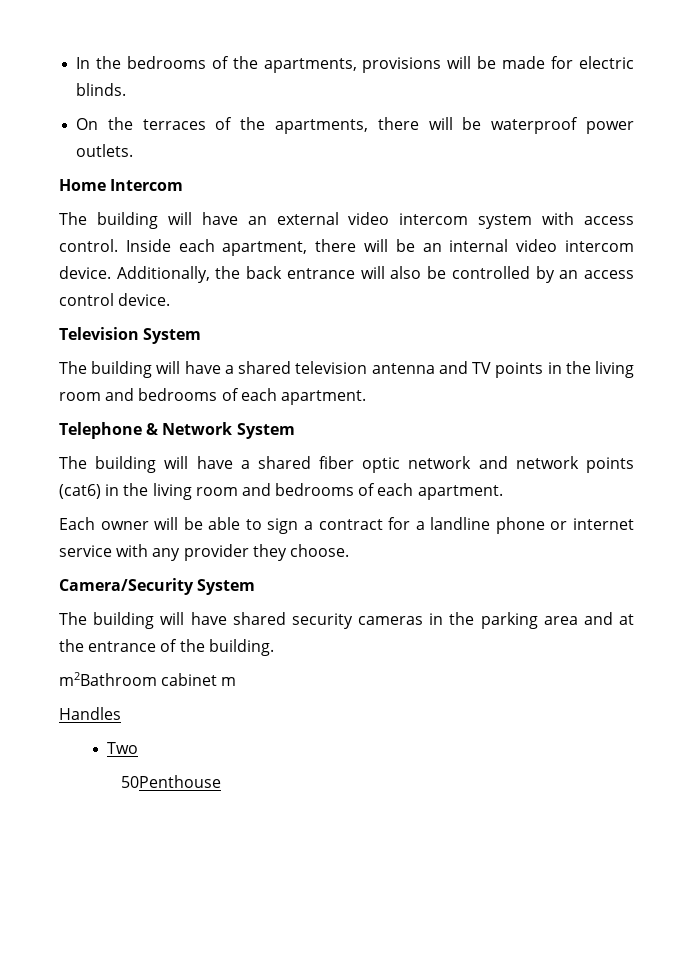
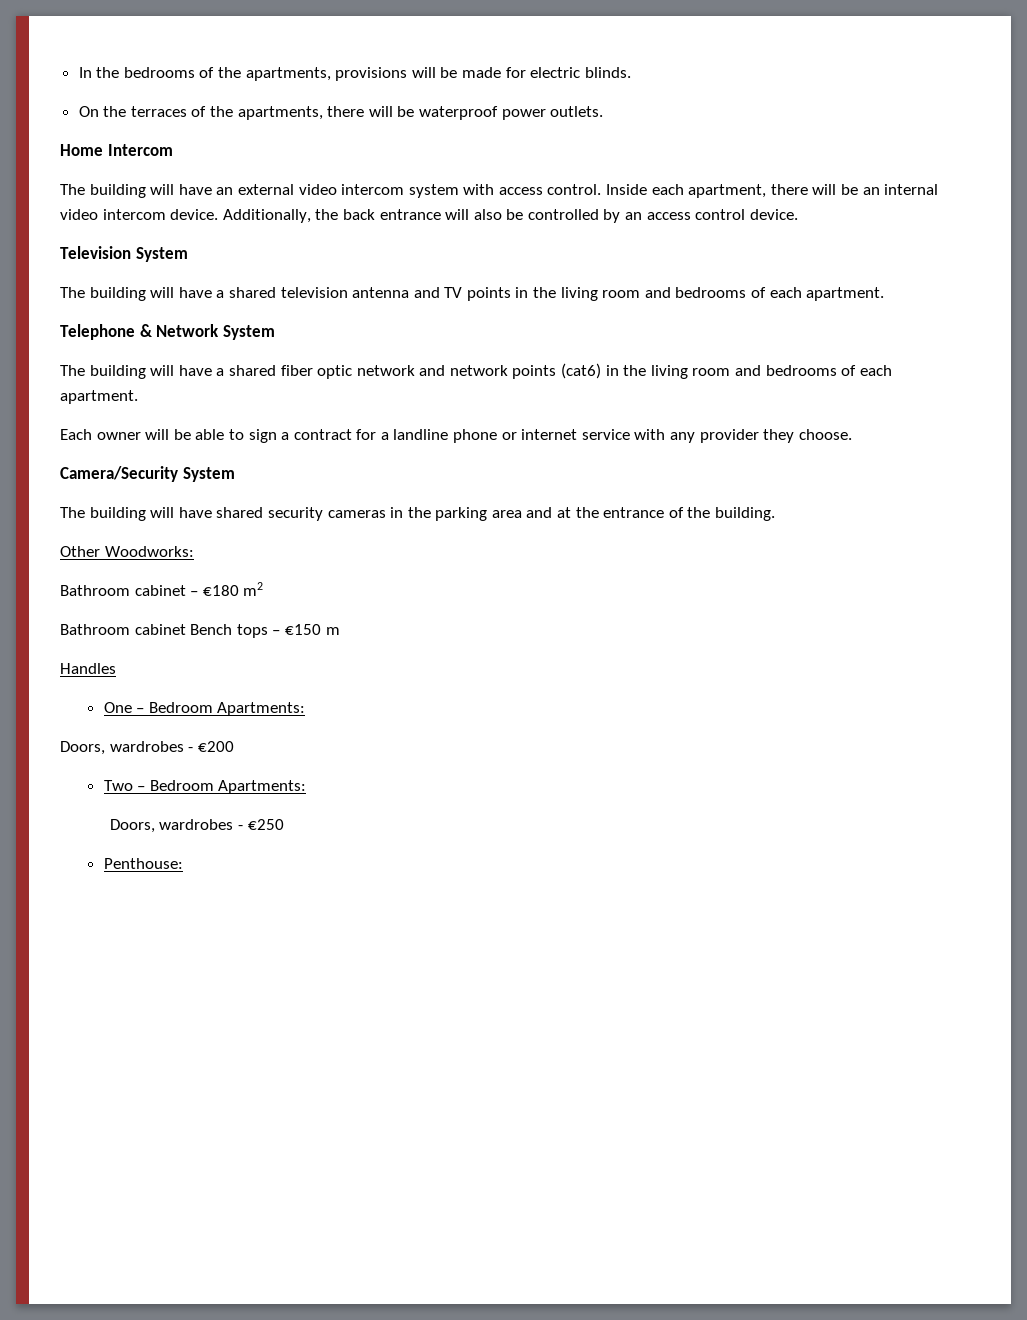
[59,672,237,686] [59,707,121,720] [106,742,138,754] [120,775,221,788] m2Bathroom cabinet m // Handles // Two // 50Penthouse -> [60,546,194,557] [60,582,264,596] [60,624,340,638] [60,663,116,674] [103,702,306,716] [60,741,234,755] [103,780,307,794] [109,819,284,833] [103,858,183,869] Other Woodworks: // Bathroom cabinet – €180 m2 // Bathroom cabinet Bench tops – €150 m // Handles // One – Bedroom Apartments: // Doors, wardrobes - €200 // Two – Bedroom Apartments: // Doors, wardrobes - €250 // Penthouse:

